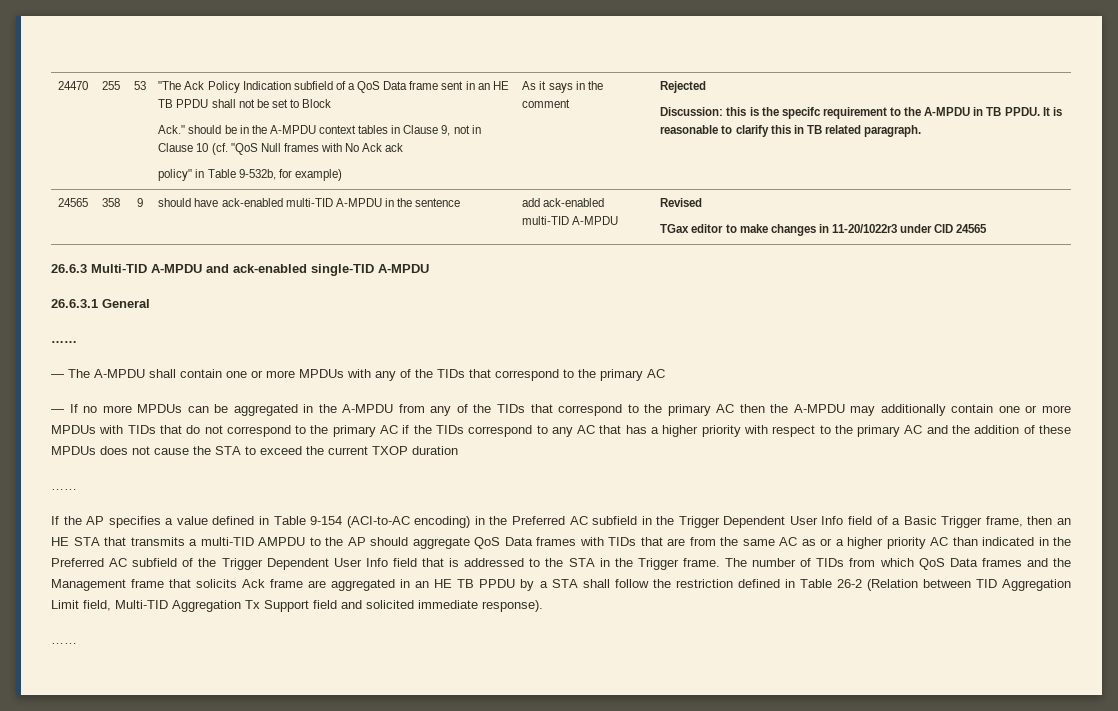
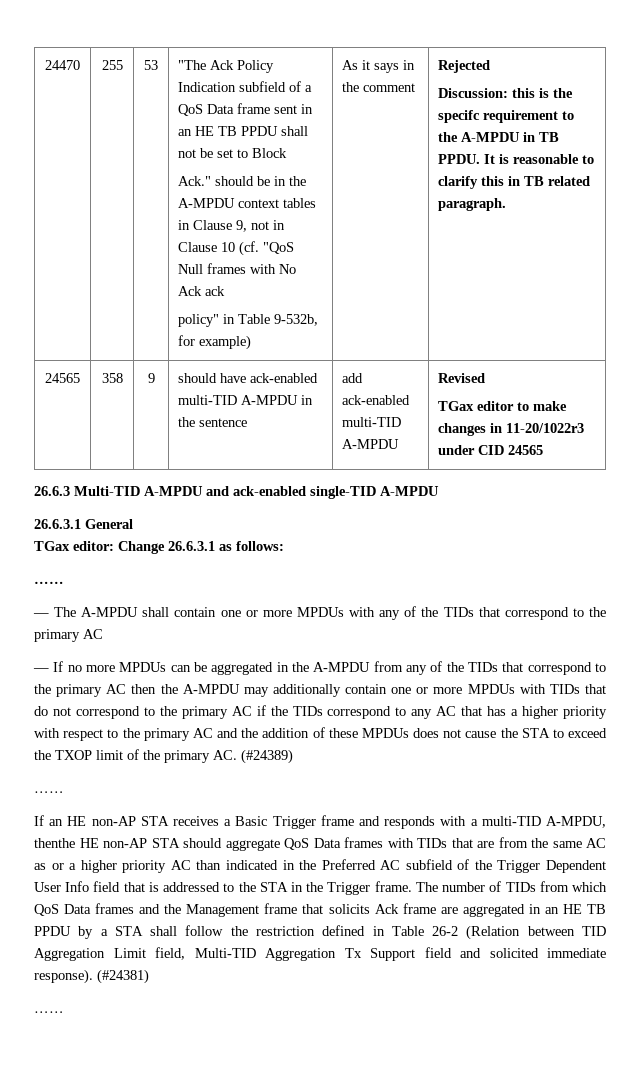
(150, 303) none -> [34,541,284,554] // TGax editor: Change 26.6.3.1 as follows:
[328,446,458,455] [51,489,77,490] [51,516,1072,528] [51,537,366,546] current TXOP duration // …… // If the AP specifies a value defined in Table 9-154 (ACI-to-AC encoding) in the Preferred AC subfield in the Trigger Dependent User Info field of a Basic Trigger frame, then an HE STA that transmits a multi-TID AMPDU to the AP -> [55,749,293,764] [34,791,64,793] [34,815,606,829] [34,838,180,848] TXOP limit of the primary AC. (#24389) // …… // If an HE non-AP STA receives a Basic Trigger frame and responds with a multi-TID A-MPDU, thenthe HE non-AP STA
(543, 606) none -> [97,969,149,984] (#24381)

